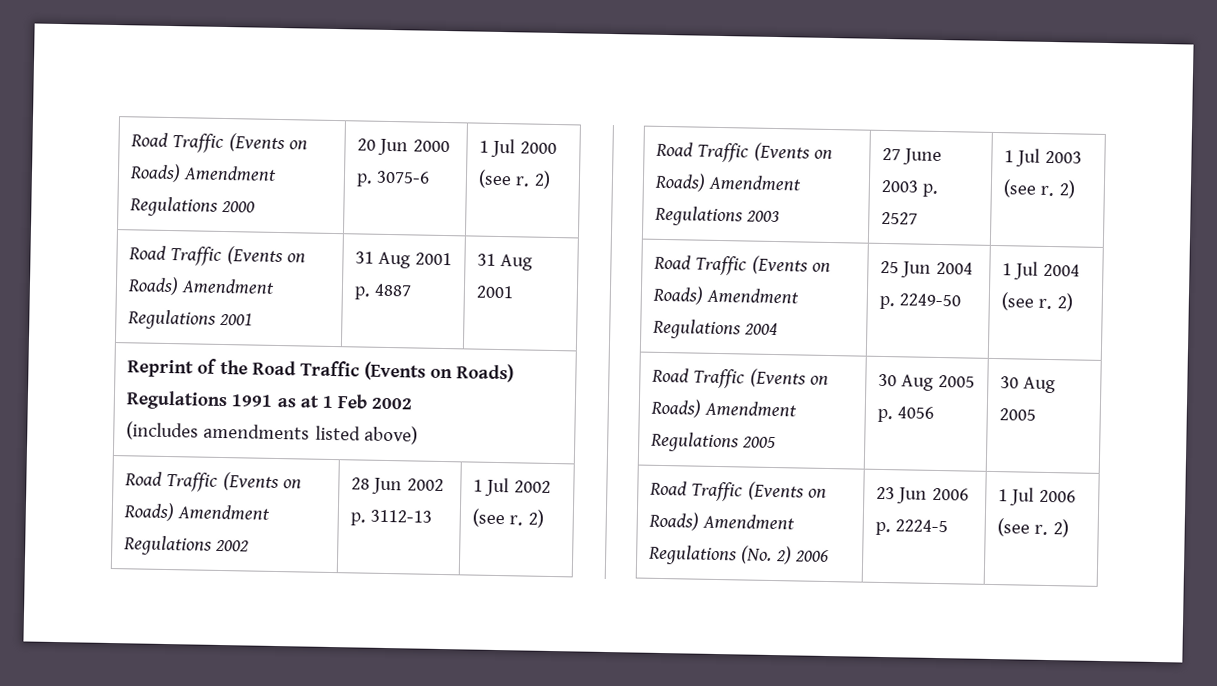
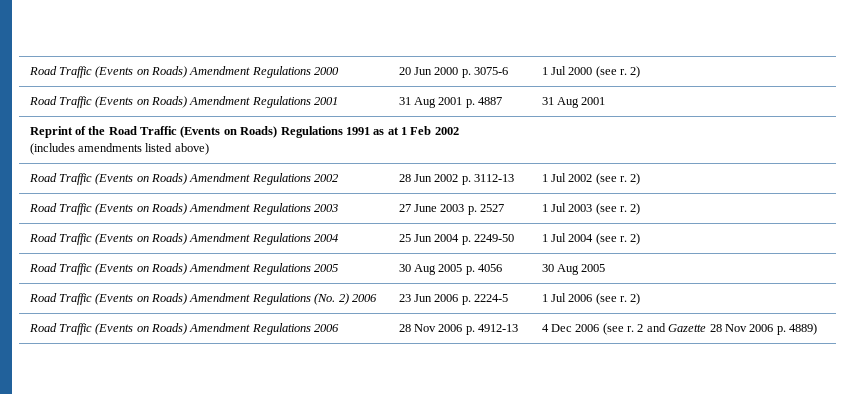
(1069, 528) none -> [28,323,340,335] [398,324,519,335] [541,323,818,335] // Road Traffic (Events on Roads) Amendment Regulations 2006 | 28 Nov 2006 p. 4912-13 | 4 Dec 2006 (see r. 2 and Gazette 28 Nov 2006 p. 4889)

